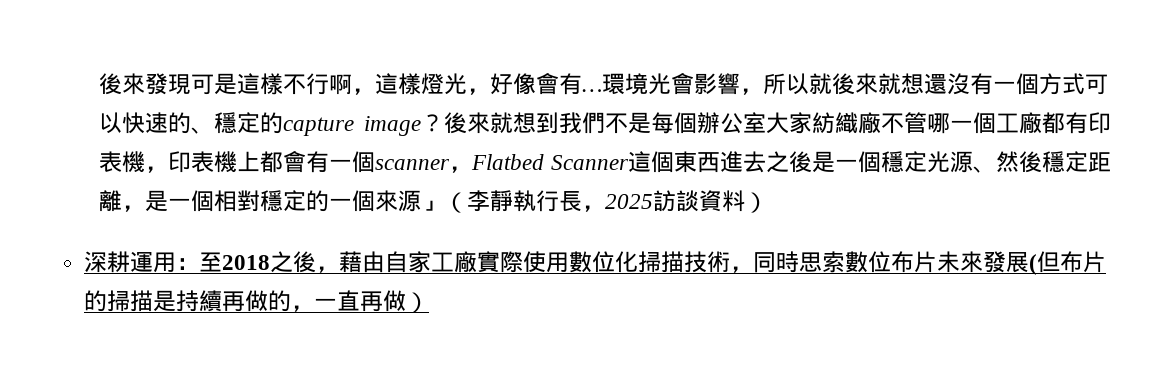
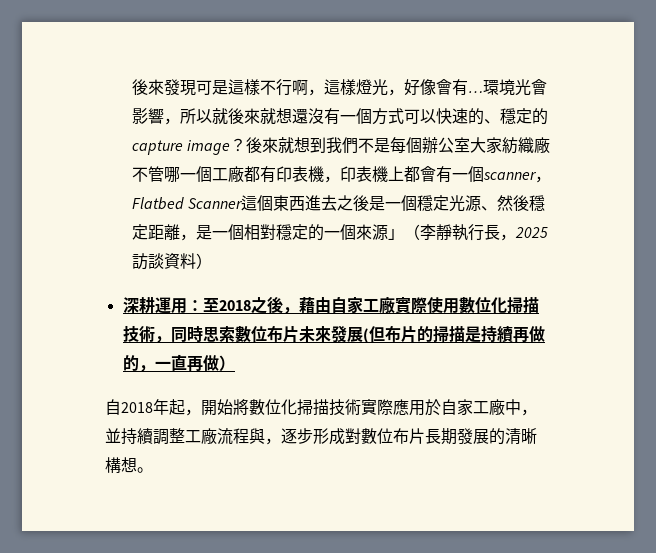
(430, 302) none -> [105,399,537,416] [105,428,537,445] [105,457,153,473] // 自2018年起，開始將數位化掃描技術實際應用於自家工廠中，並持續調整工廠流程與，逐步形成對數位布片長期發展的清晰構想。

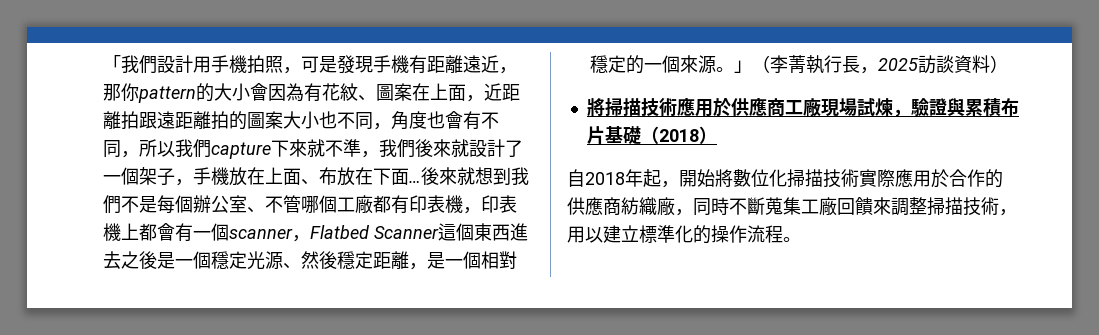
[131,79,547,96] [131,108,548,125] [131,138,247,155] 後來發現可是這樣不行啊，這樣燈光，好像會有…環境光會影響，所以就後來就想還沒有一個方式可以快速的、穩定的capture image？ -> [102,55,517,74] [102,83,520,103] [102,111,499,130] [102,139,523,159] [102,167,421,186] 「我們設計用手機拍照，可是發現手機有距離遠近，那你pattern的大小會因為有花紋、圖案在上面，近距離拍跟遠距離拍的圖案大小也不同，角度也會有不同，所以我們capture下來就不準，我們後來就設計了一個架子，手機放在上面、布放在下面…
[470,137,551,154] [131,166,196,183] 大家紡織廠不管哪一 -> [246,195,319,214] 、不管哪
(388, 232) none -> [715,67,734,72] 。
[435,224,452,240] 靜 -> [787,55,806,73] 菁
[122,296,539,314] [122,325,545,343] [122,354,219,372] 深耕運用：至2018之後，藉由自家工廠實際使用數位化掃描技術，同時思索數位布片未來發展(但布片的掃描是持續再做的，一直再做 -> [586,97,1019,117] [586,126,699,145] 將掃描技術應用於供應商工廠現場試煉，驗證與累積布片基礎（2018
[441,399,537,416] [105,428,537,445] [105,457,137,473] 自家工廠中，並持續調整工廠流程與，逐步形成對數位布片長期發展的清晰構想 -> [949,169,1003,188] [567,197,1017,216] [567,225,783,244] 合作的供應商紡織廠，同時不斷蒐集工廠回饋來調整掃描技術，用以建立標準化的操作流程

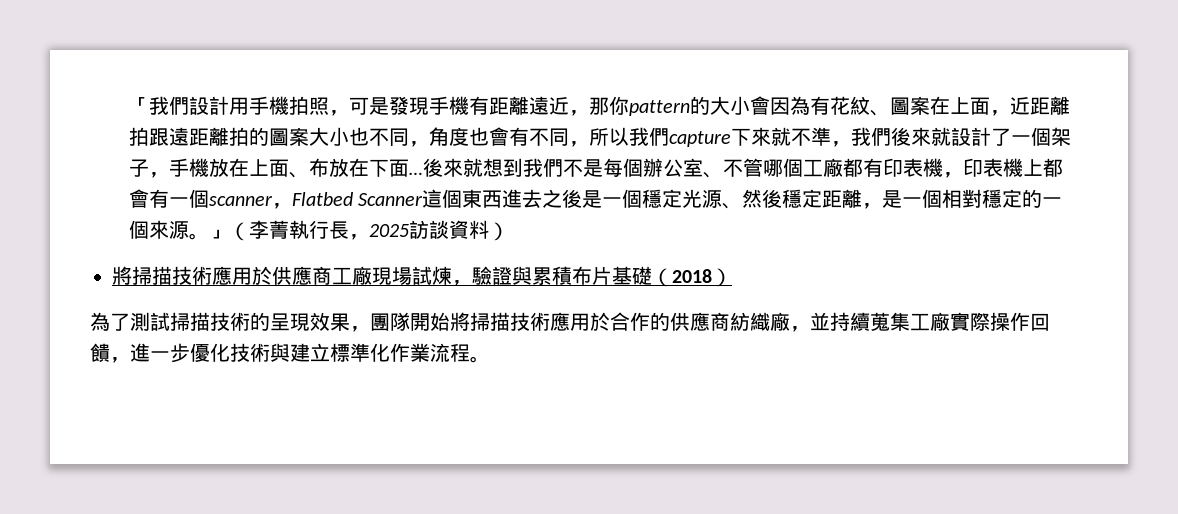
[567,169,895,188] 自2018年起，開始將數位化掃描技術實際 -> [90,312,550,332] 為了測試掃描技術的呈現效果，團隊開始將掃描技術
[693,197,1017,216] [567,226,603,243] 同時不斷蒐集工廠回饋來調整掃描技術，用以 -> [810,312,1050,331] [90,343,290,363] 並持續蒐集工廠實際操作回饋，進一步優化技術與
[693,225,747,244] 的操作 -> [390,343,430,362] 作業

